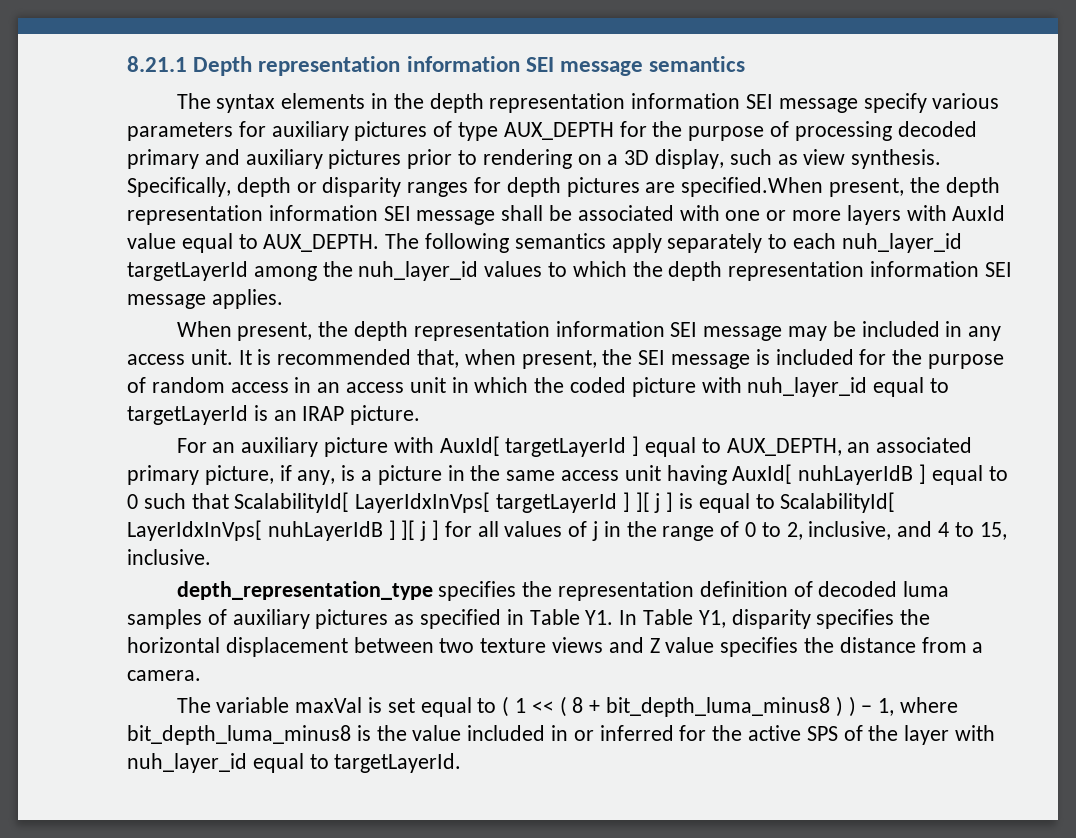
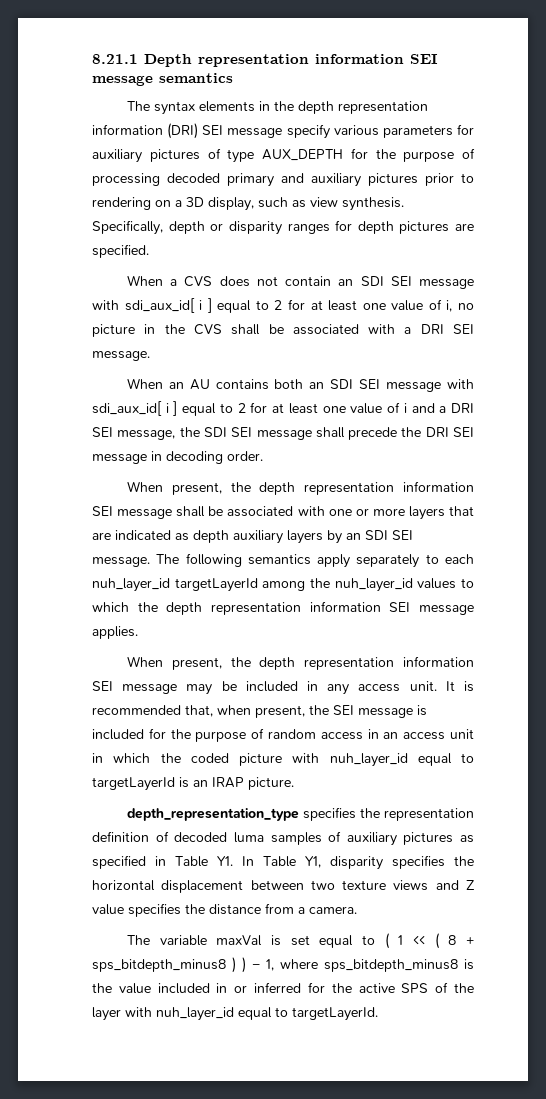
(741, 101) none -> [167,123,199,139] (DRI)
[681,177,824,197] specified.When -> [92,244,149,258] [126,275,474,289] [92,298,474,313] [92,324,475,337] [92,351,150,361] [126,378,474,392] [92,401,474,416] [92,427,475,440] [92,451,263,464] [126,481,163,492] specified. // When a CVS does not contain an SDI SEI message with sdi_aux_id[ i ] equal to 2 for at least one value of i, no picture in the CVS shall be associated with a DRI SEI message. // When an AU contains both an SDI SEI message with sdi_aux_id[ i ] equal to 2 for at least one value of i and a DRI SEI message, the SDI SEI message shall precede the DRI SEI message in decoding order. // When
[906,205,1006,221] [127,233,380,253] with AuxId value equal to AUX_DEPTH. -> [449,506,475,516] [92,530,413,544] [92,557,150,567] that are indicated as depth auxiliary layers by an SDI SEI message.
[176,436,973,457] [127,464,1008,485] [127,492,896,513] [127,520,1007,541] [127,549,211,565] // For an auxiliary picture with AuxId[ targetLayerId ] equal to AUX_DEPTH, an associated primary picture, if any, is a picture in the same access unit having AuxId[ nuhLayerIdB ] equal to 0 such that ScalabilityId[ LayerIdxInVps[ targetLayerId ] ][ j ] is equal to ScalabilityId[ LayerIdxInVps[ nuhLayerIdB ] ][ j ] for all values of j in the range of 0 to 2, inclusive, and 4 to 15, inclusive. -> (294, 783) none
[606,697,831,717] bit_depth_luma_minus8 -> [92,959,226,972] sps_bitdepth_minus8
[127,725,351,745] bit_depth_luma_minus8 -> [324,959,458,972] sps_bitdepth_minus8

